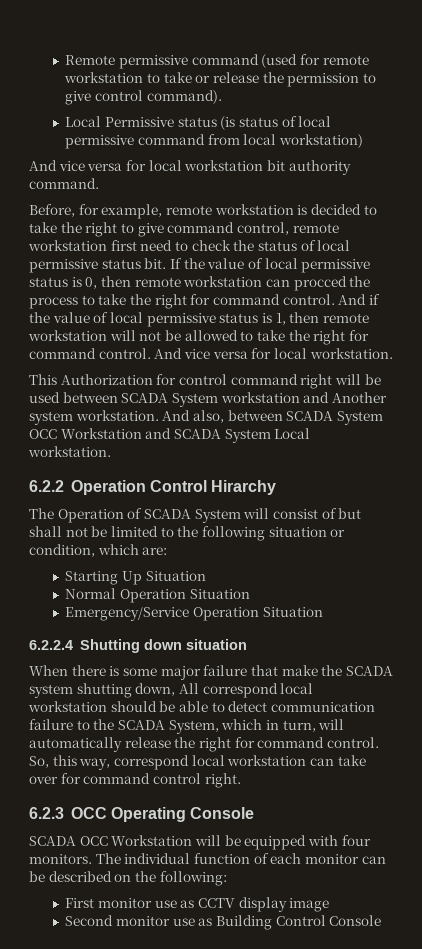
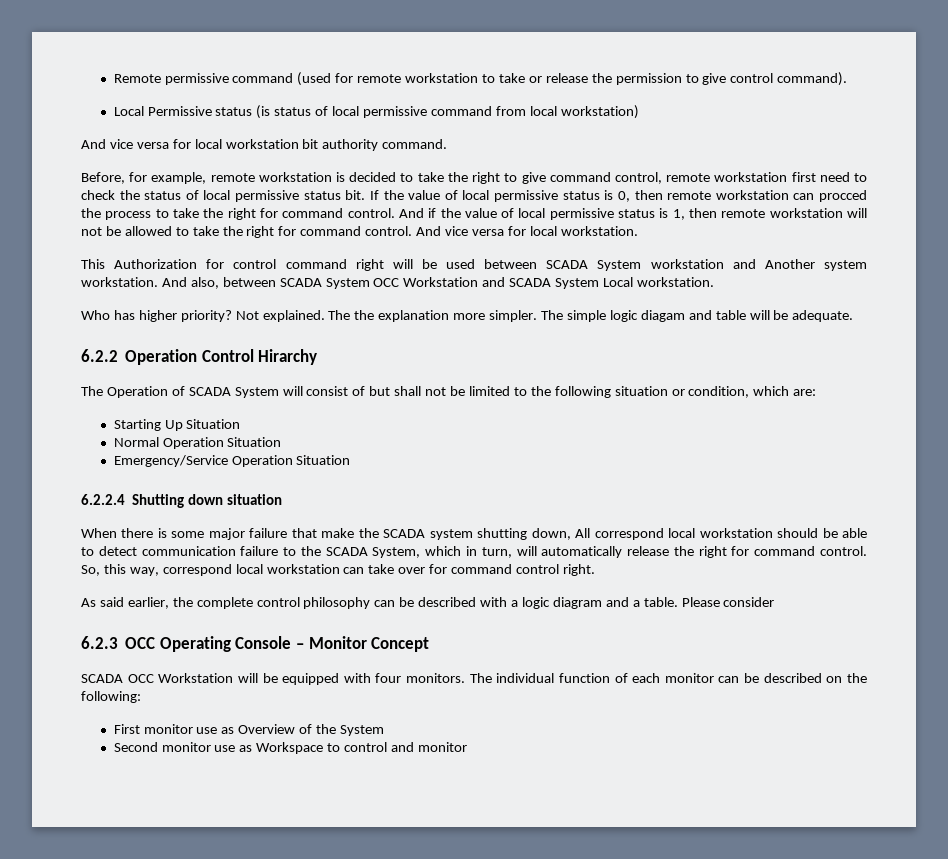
(111, 451) none -> [81,310,854,322] // Who has higher priority? Not explained. The the explanation more simpler. The simple logic diagam and table will be adequate.
(241, 780) none -> [81,597,775,609] // As said earlier, the complete control philosophy can be described with a logic diagram and a table. Please consider
(255, 813) none -> [296,636,430,652] – Monitor Concept
[197,897,330,912] CCTV display image -> [238,724,385,736] Overview of the System
[215,915,382,930] Building Control Console -> [256,742,467,754] Workspace to control and monitor

